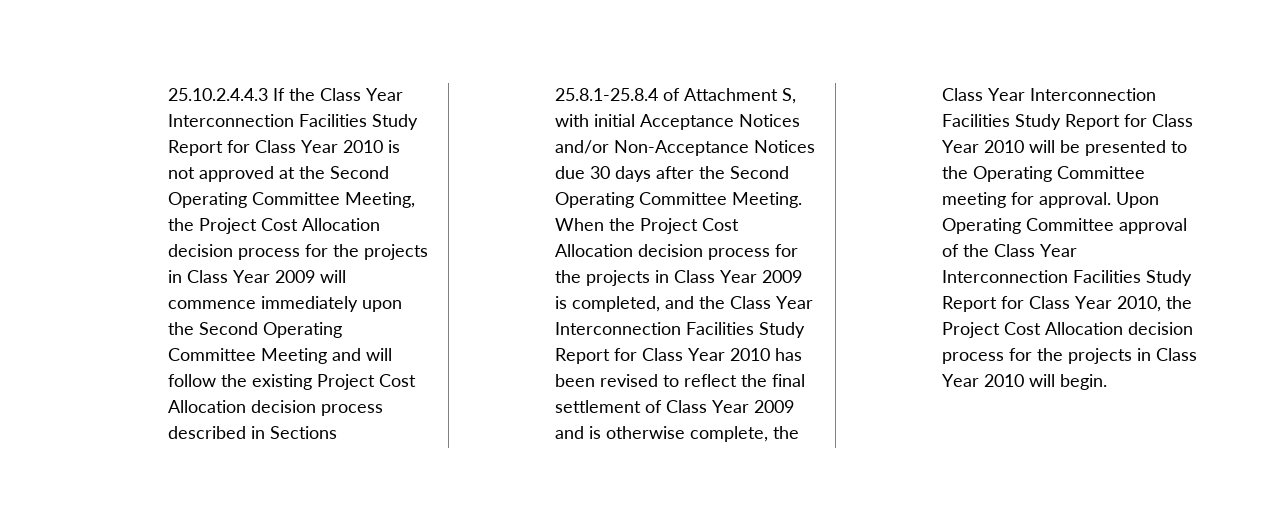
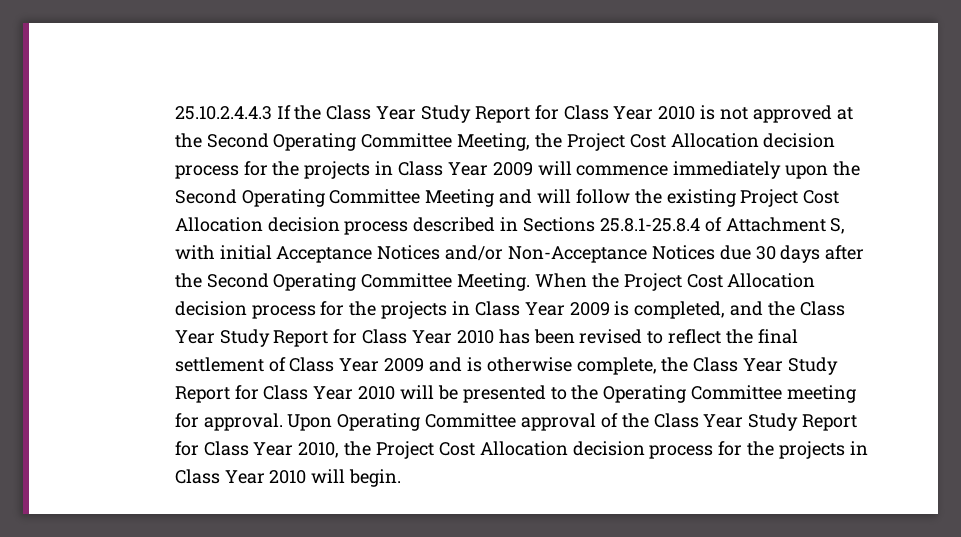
[168,114,368,127] Interconnection Facilities -> (417, 113) none
[555,322,755,335] Interconnection Facilities -> (215, 337) none
[1030,88,1157,101] [942,114,1011,127] Interconnection Facilities -> (784, 365) none
[942,270,1142,283] Interconnection Facilities -> (744, 421) none

